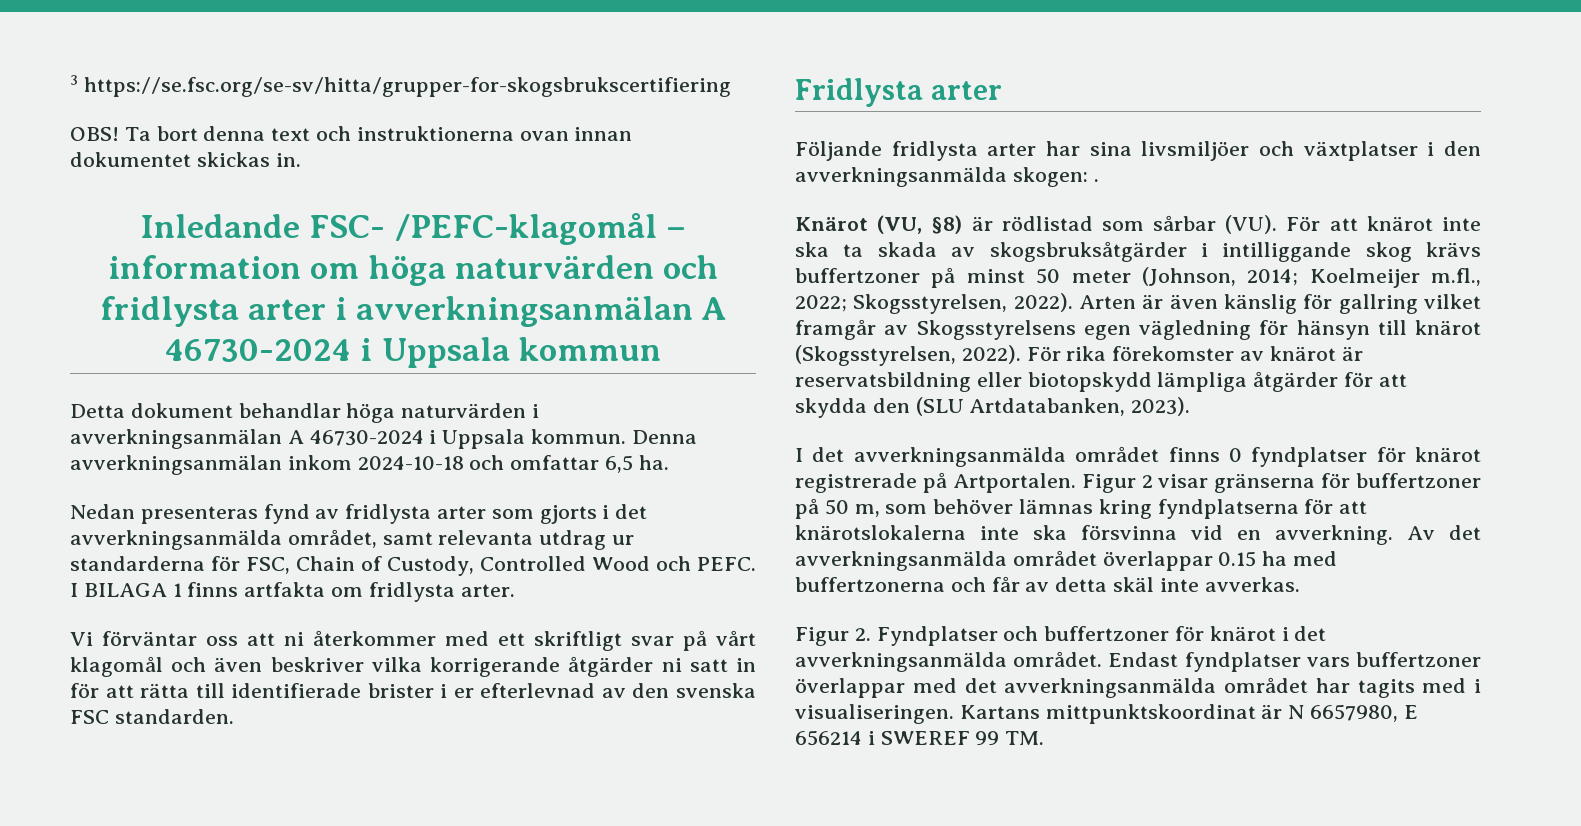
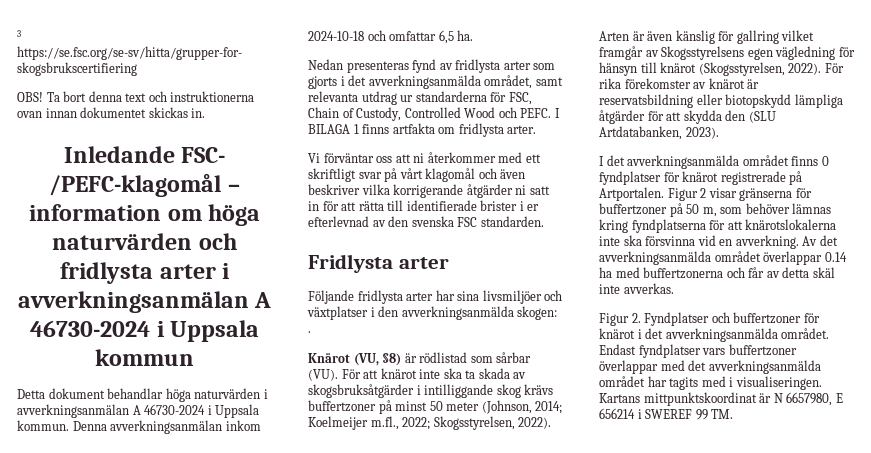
[1218,551,1257,567] 0.15 -> [824,252,847,262] 0.14

